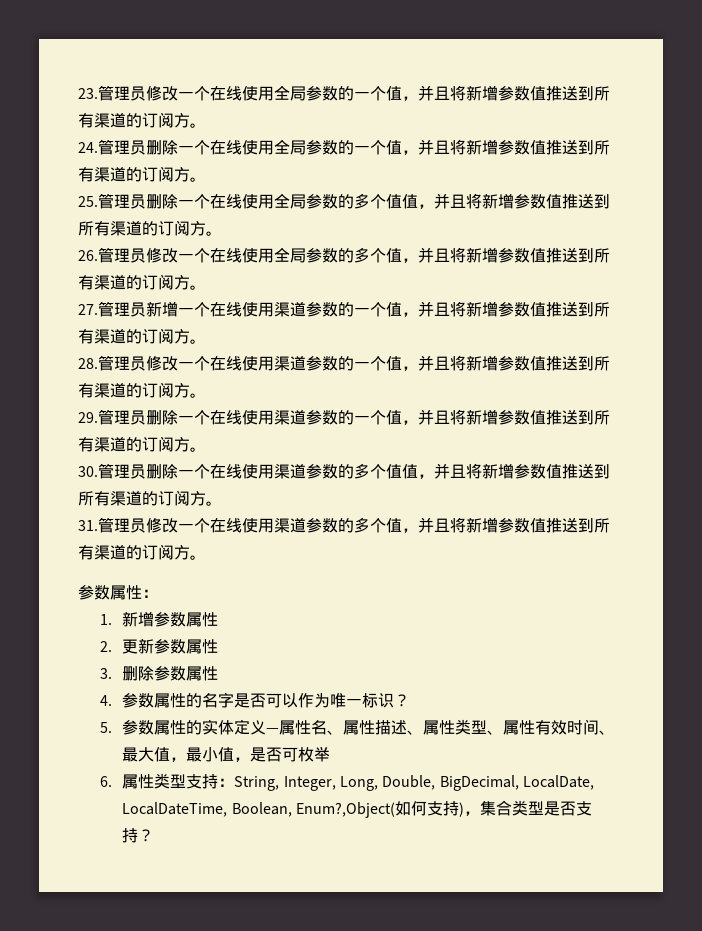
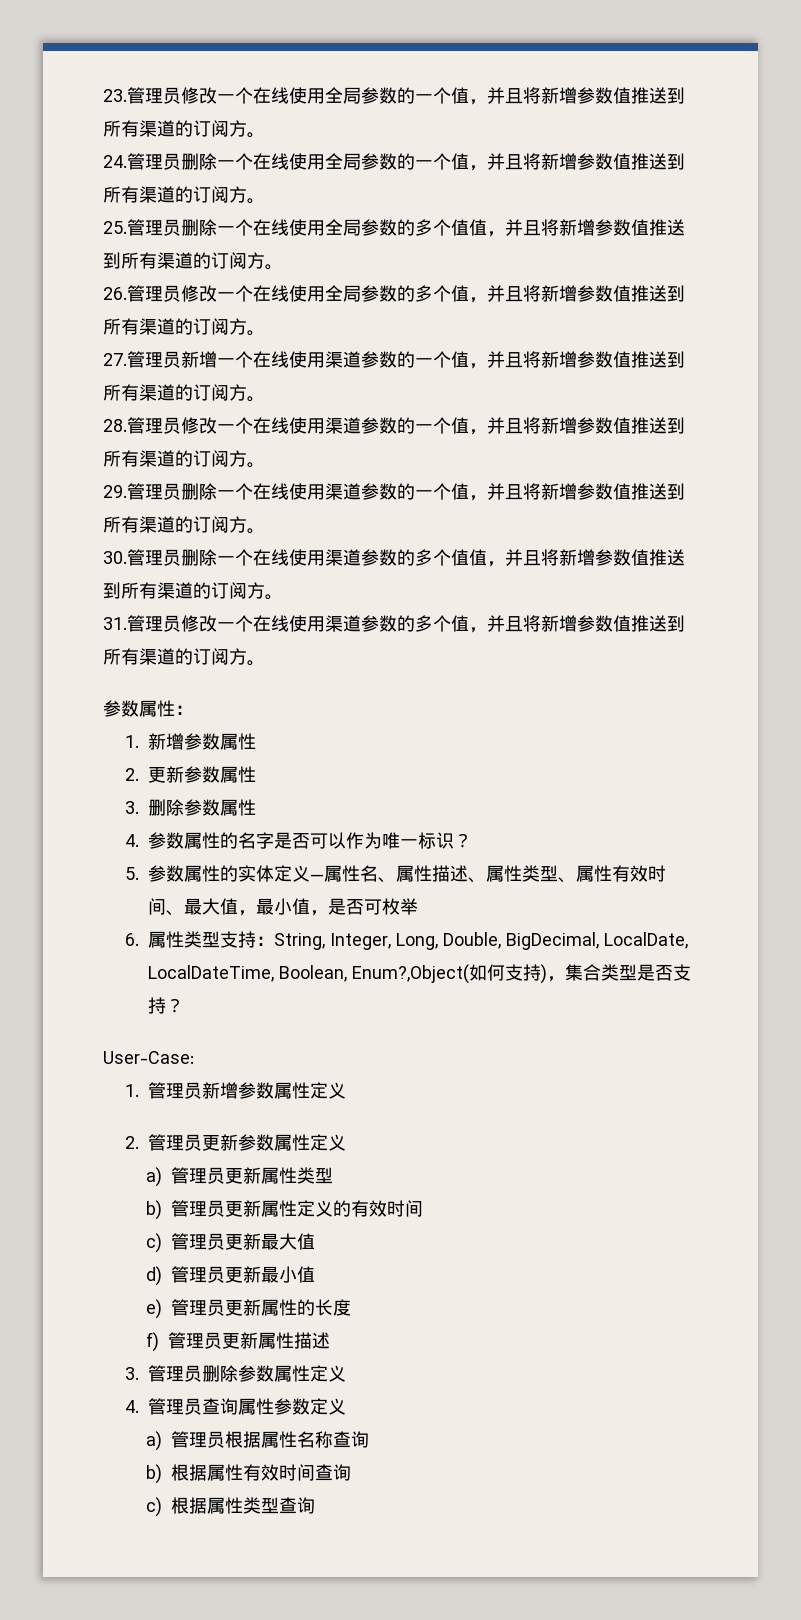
(155, 835) none -> [103,1051,194,1064] [124,1082,346,1099] [124,1134,346,1151] [146,1167,334,1187] [146,1200,424,1220] [146,1233,316,1253] [146,1266,316,1286] [146,1299,352,1319] [146,1332,331,1352] [124,1365,346,1382] [124,1398,346,1415] [146,1431,370,1451] [146,1464,352,1484] [146,1497,316,1517] // User-Case: // 1.管理员新增参数属性定义 // 2.管理员更新参数属性定义 // a)管理员更新属性类型 // b)管理员更新属性定义的有效时间 // c)管理员更新最大值 // d)管理员更新最小值 // e)管理员更新属性的长度 // f)管理员更新属性描述 // 3.管理员删除参数属性定义 // 4.管理员查询属性参数定义 // a)管理员根据属性名称查询 // b)根据属性有效时间查询 // c)根据属性类型查询

